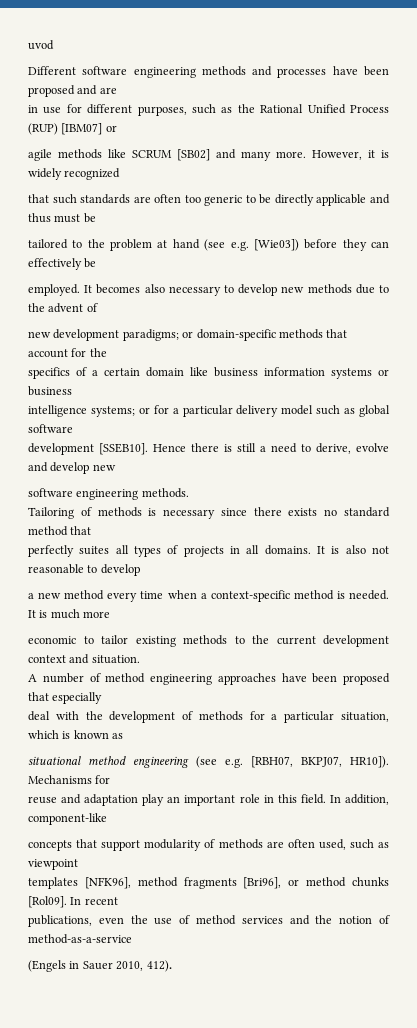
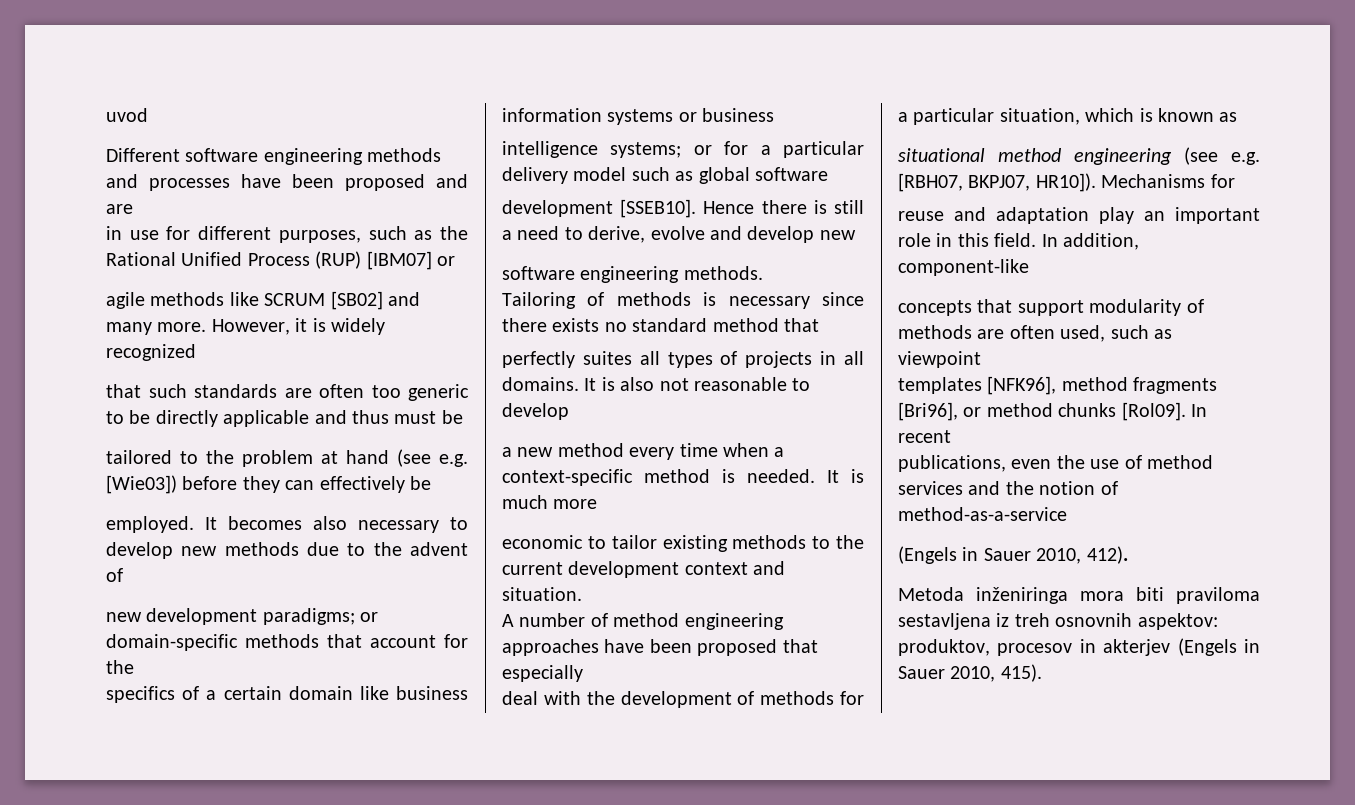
(172, 966) none -> [898,587,1260,604] [898,613,1218,630] [898,638,1260,656] [898,664,1042,682] // Metoda inženiringa mora biti praviloma sestavljena iz treh osnovnih aspektov: produktov, procesov in akterjev (Engels in Sauer 2010, 415).

